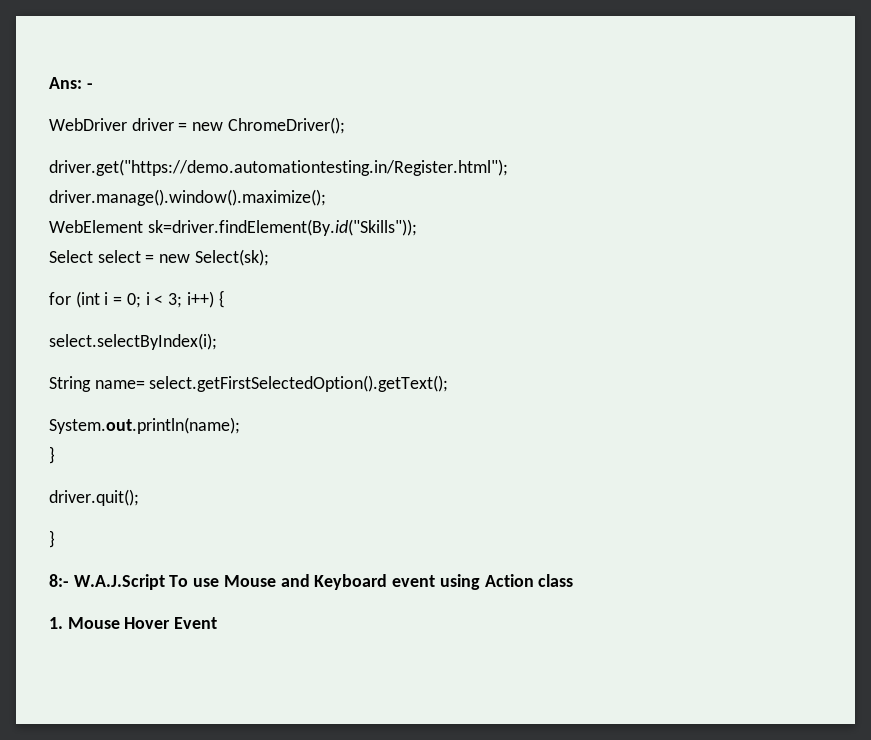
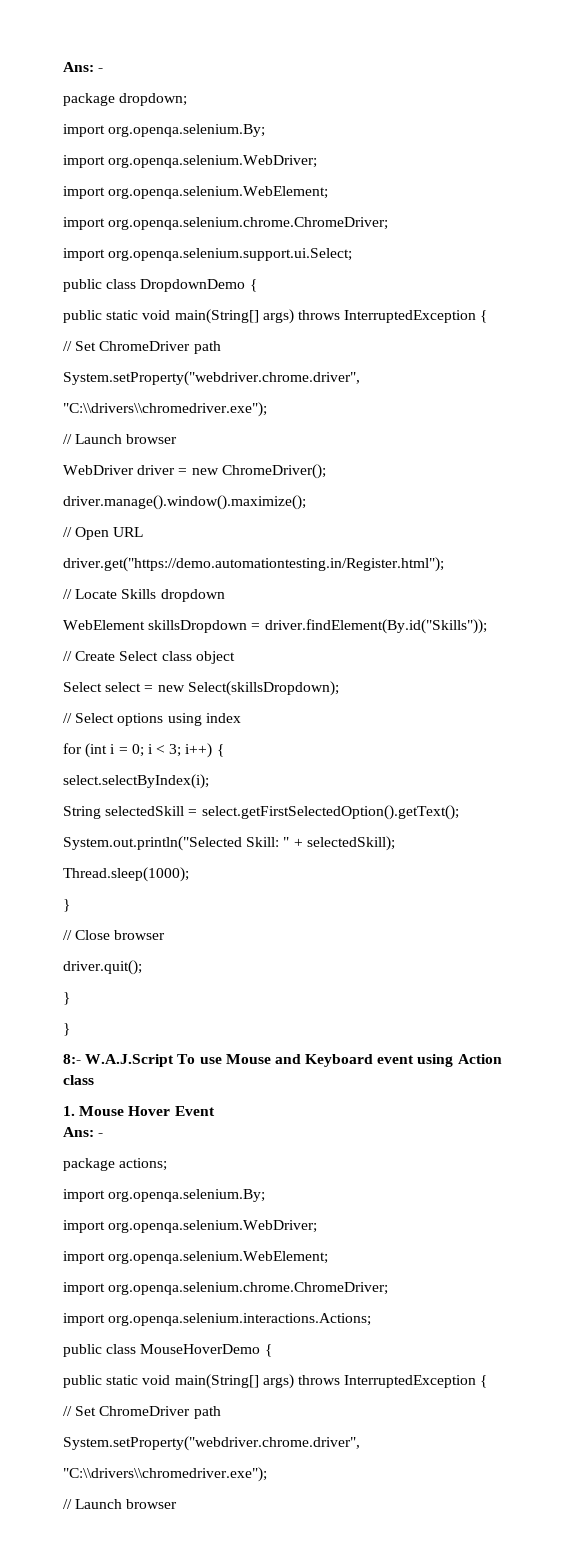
[49,77,93,89] Ans: - -> [63,62,104,72] [63,93,188,106] [63,124,266,137] [63,155,318,168] [63,186,329,199] [63,217,389,230] [63,248,353,261] [63,279,257,292] [63,309,488,324] [63,341,221,354] [63,371,360,386] [63,402,267,417] [63,434,178,444] Ans: - // package dropdown; // import org.openqa.selenium.By; // import org.openqa.selenium.WebDriver; // import org.openqa.selenium.WebElement; // import org.openqa.selenium.chrome.ChromeDriver; // import org.openqa.selenium.support.ui.Select; // public class DropdownDemo { // public static void main(String[] args) throws InterruptedException { // // Set ChromeDriver path // System.setProperty("webdriver.chrome.driver", // "C:\\drivers\\chromedriver.exe"); // // Launch browser
[49,159,508,176] [49,189,326,206] [49,219,417,236] [49,249,269,266] driver.get("https://demo.automationtesting.in/Register.html"); // driver.manage().window().maximize(); // WebElement sk=driver.findElement(By.id("Skills")); // Select select = new Select(sk); -> [63,495,306,510] [63,527,144,540] [63,557,444,572] [63,589,225,602] [63,619,487,634] [63,651,235,664] [63,681,339,696] [63,713,241,726] driver.manage().window().maximize(); // // Open URL // driver.get("https://demo.automationtesting.in/Register.html"); // // Locate Skills dropdown // WebElement skillsDropdown = driver.findElement(By.id("Skills")); // // Create Select class object // Select select = new Select(skillsDropdown); // // Select options using index
[94,380,145,389] name= -> [105,806,198,816] selectedSkill =
[49,417,240,434] [49,446,55,464] System.out.println(name); // } -> [63,836,395,851] [63,867,189,882] [63,899,70,912] [63,930,166,940] System.out.println("Selected Skill: " + selectedSkill); // Thread.sleep(1000); // } // // Close browser
(55, 539) none -> [63,1023,70,1036] // }
(218, 623) none -> [63,1127,104,1137] [63,1158,168,1171] [63,1189,266,1202] [63,1220,318,1233] [63,1251,329,1264] [63,1282,389,1295] [63,1313,372,1326] [63,1344,272,1357] [63,1374,488,1389] [63,1406,221,1419] [63,1436,360,1451] [63,1467,267,1482] [63,1499,178,1509] // Ans: - // package actions; // import org.openqa.selenium.By; // import org.openqa.selenium.WebDriver; // import org.openqa.selenium.WebElement; // import org.openqa.selenium.chrome.ChromeDriver; // import org.openqa.selenium.interactions.Actions; // public class MouseHoverDemo { // public static void main(String[] args) throws InterruptedException { // // Set ChromeDriver path // System.setProperty("webdriver.chrome.driver", // "C:\\drivers\\chromedriver.exe"); // // Launch browser

